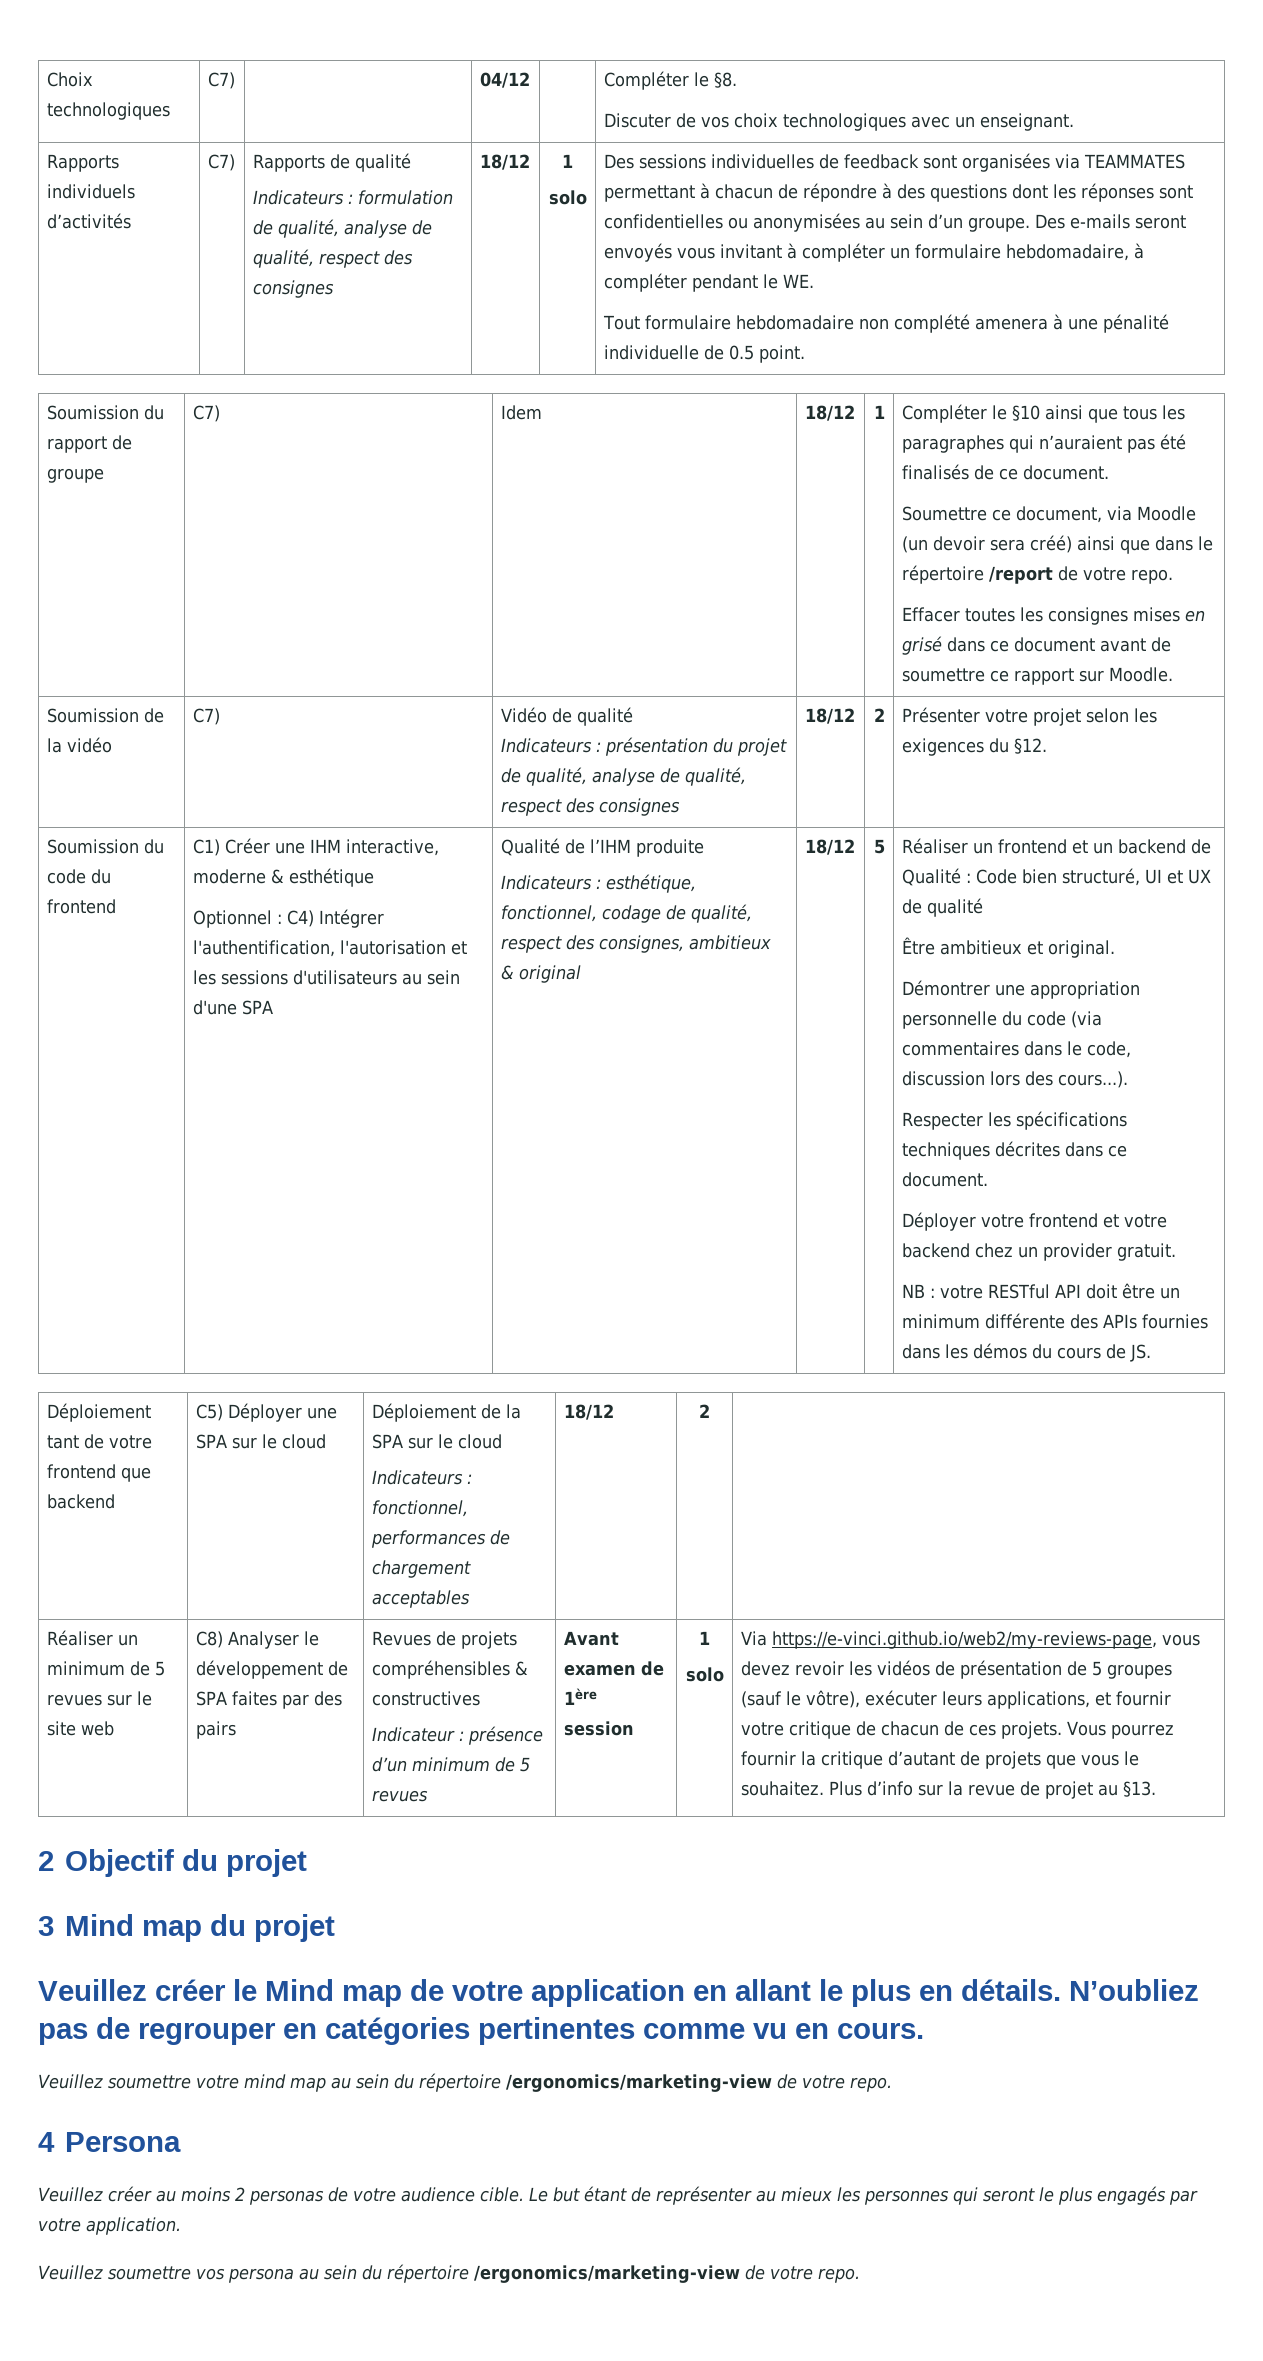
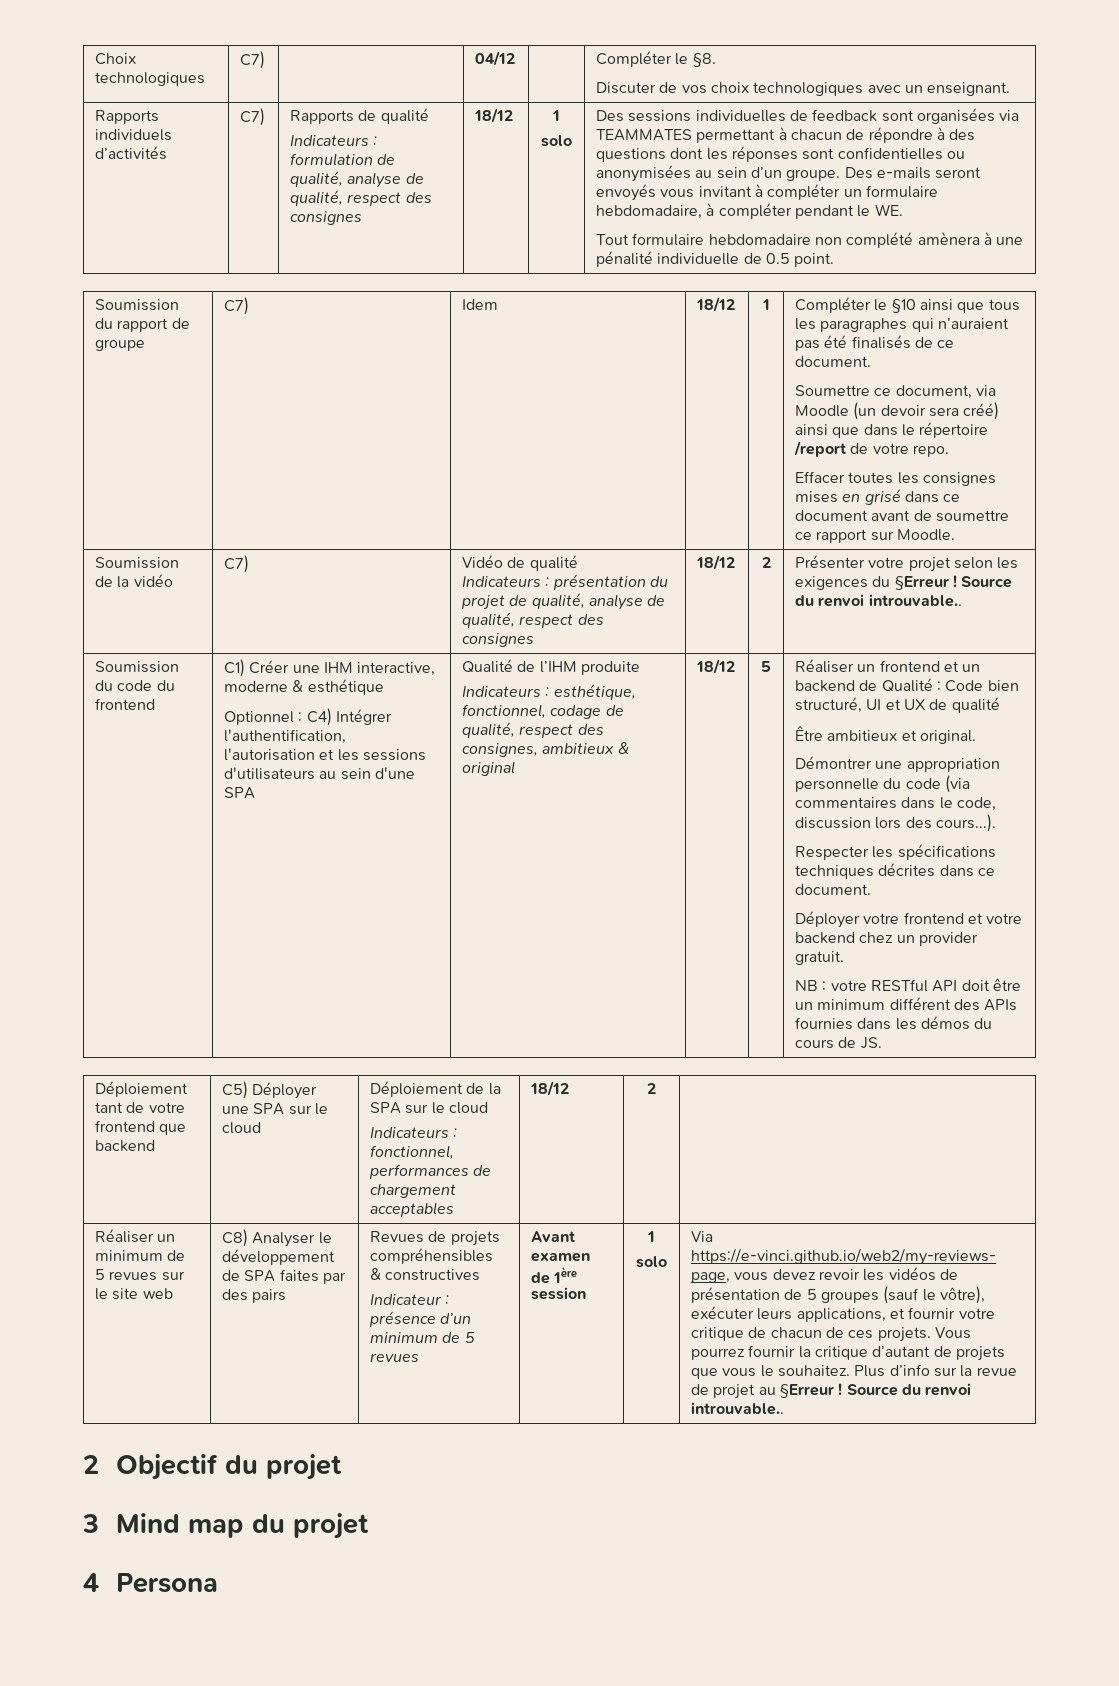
[974,318,1048,330] amenera -> [917,232,980,245] amènera
[1013,738,1047,754] §12. -> [894,575,1013,590] [795,594,962,607] §Erreur ! Source du renvoi introuvable..
[984,1313,1065,1329] différente -> [889,997,951,1010] différent
[1122,1781,1156,1797] §13. -> [780,1383,972,1398] [691,1402,785,1415] §Erreur ! Source du renvoi introuvable..
[38,1979,1199,2007] [38,2017,924,2045] [38,2073,892,2092] [38,2132,182,2152] [38,2186,1198,2205] [38,2217,181,2235] [38,2264,860,2283] Veuillez créer le Mind map de votre application en allant le plus en détails. N’oubliez pas de regrouper en catégories pertinentes comme vu en cours. // Veuillez soumettre votre mind map au sein du répertoire /ergonomics/marketing-view de votre repo. // 4 Persona // Veuillez créer au moins 2 personas de votre audience cible. Le but étant de représenter au mieux les personnes qui seront le plus engagés par votre application. // Veuillez soumettre vos persona au sein du répertoire /ergonomics/marketing-view de votre repo. -> [83,1573,218,1593] 4 Persona

